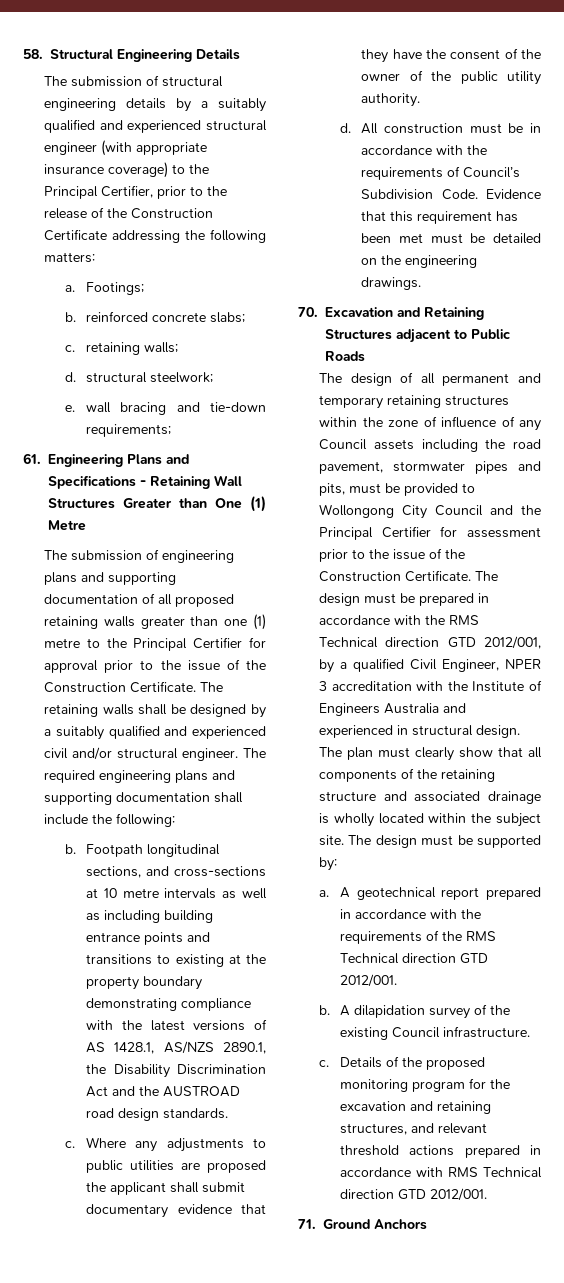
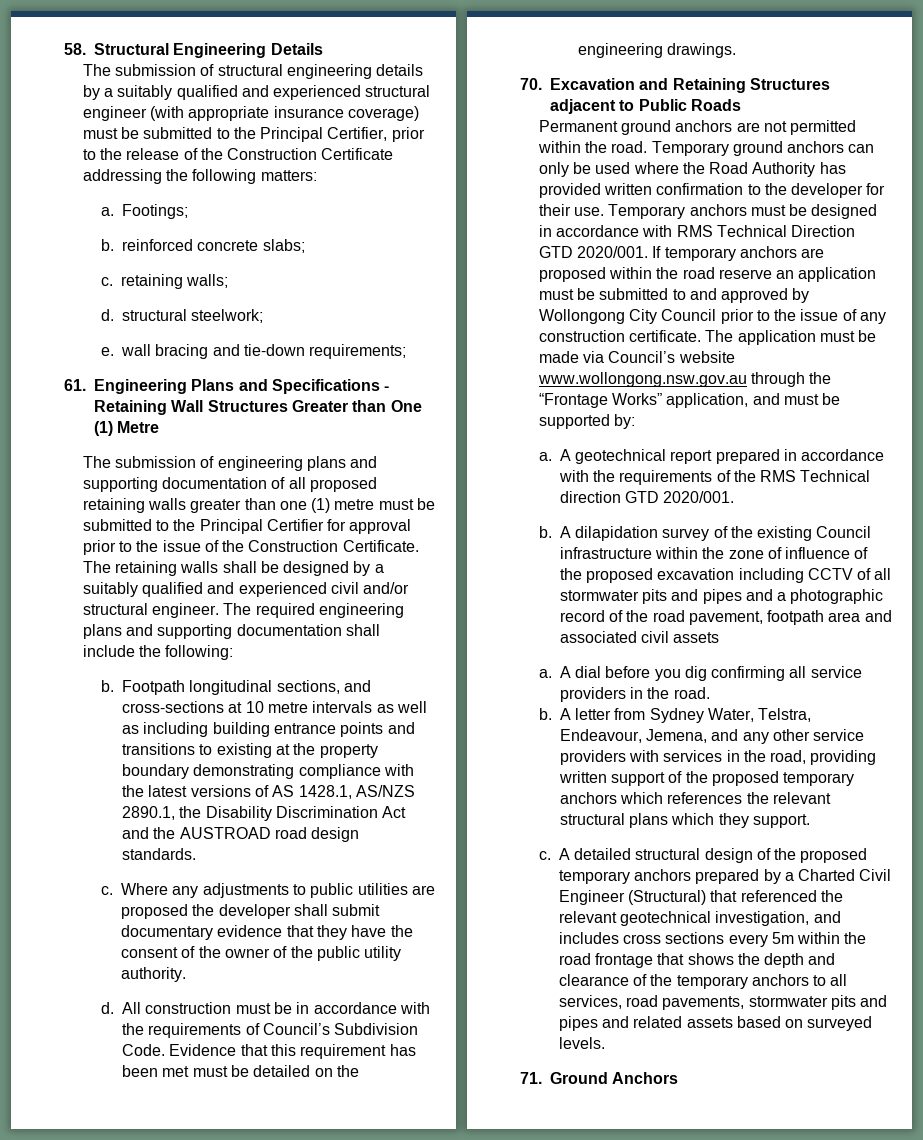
(169, 170) none -> [82,127,213,139] must be submitted
(81, 643) none -> [378,498,436,510] [82,519,152,531] must be submitted
[110,1182,167,1195] applicant -> [218,904,291,919] developer
[319,372,541,386] [319,395,510,409] [319,416,541,431] [319,439,541,452] [319,461,541,474] [319,483,476,496] [319,504,541,519] [319,526,541,540] [319,548,466,562] [319,570,499,582] [319,593,490,606] [319,615,480,625] [319,636,541,649] [319,658,541,673] [319,680,542,692] [319,703,467,716] [319,725,521,738] [319,747,542,761] [319,768,496,782] [319,791,541,804] [319,813,541,827] [319,835,417,848] The design of all permanent and temporary retaining structures within the zone of influence of any Council assets including the road pavement, stormwater pipes and pits, must be provided to Wollongong City Council and the Principal Certifier for assessment prior to the issue of the Construction Certificate. The design must be prepared in accordance with the RMS Technical direction GTD 2012/001, by a qualified Civil Engineer, NPER 3 accreditation with the Institute of Engineers Australia and experienced in structural design. The plan must clearly show that all components of the retaining structure and associated drainage is wholly located within the subject site. The design -> [538,120,857,135] [537,141,875,156] [538,162,846,177] [538,183,886,198] [538,204,878,219] [538,225,856,237] [538,246,825,261] [538,267,877,282] [538,288,810,303] [538,309,887,324] [538,330,877,345] [538,351,735,363] [537,372,832,387] [538,393,780,408] Permanent ground anchors are not permitted within the road. Temporary ground anchors can only be used where the Road Authority has provided written confirmation to the developer for their use. Temporary anchors must be designed in accordance with RMS Technical Direction GTD 2020/001. If temporary anchors are proposed within the road reserve an application must be submitted to and approved by Wollongong City Council prior to the issue of any construction certificate. The application must be made via Council’s website www.wollongong.nsw.gov.au through the “Frontage Works” application, and
[340,974,398,987] 2012/001. -> [663,491,735,503] 2020/001.
[443,1026,531,1038] [319,1056,486,1070] [340,1078,511,1092] [340,1101,492,1114] [340,1123,488,1135] [340,1145,541,1158] [340,1167,542,1178] [340,1188,488,1201] infrastructure. // c. Details of the proposed monitoring program for the excavation and retaining structures, and relevant threshold actions prepared in accordance with RMS Technical direction GTD 2012/001. -> [559,547,869,559] [559,568,892,583] [559,589,884,604] [559,610,892,625] [559,631,720,643] [538,666,862,681] [559,687,710,702] [538,708,812,723] [559,729,865,744] [559,750,877,765] [558,771,855,786] [559,792,831,804] [559,813,810,828] [538,848,868,863] [558,869,892,884] [558,890,843,905] [558,911,841,926] [558,932,867,947] [558,953,836,968] [558,974,848,989] [558,995,888,1010] [558,1016,873,1031] [558,1037,605,1049] infrastructure within the zone of influence of the proposed excavation including CCTV of all stormwater pits and pipes and a photographic record of the road pavement, footpath area and associated civil assets // a. A dial before you dig confirming all service providers in the road. // b. A letter from Sydney Water, Telstra, Endeavour, Jemena, and any other service providers with services in the road, providing written support of the proposed temporary anchors which references the relevant structural plans which they support. // c. A detailed structural design of the proposed temporary anchors prepared by a Charted Civil Engineer (Structural) that referenced the relevant geotechnical investigation, and includes cross sections every 5m within the road frontage that shows the depth and clearance of the temporary anchors to all services, road pavements, stormwater pits and pipes and related assets based on surveyed levels.

